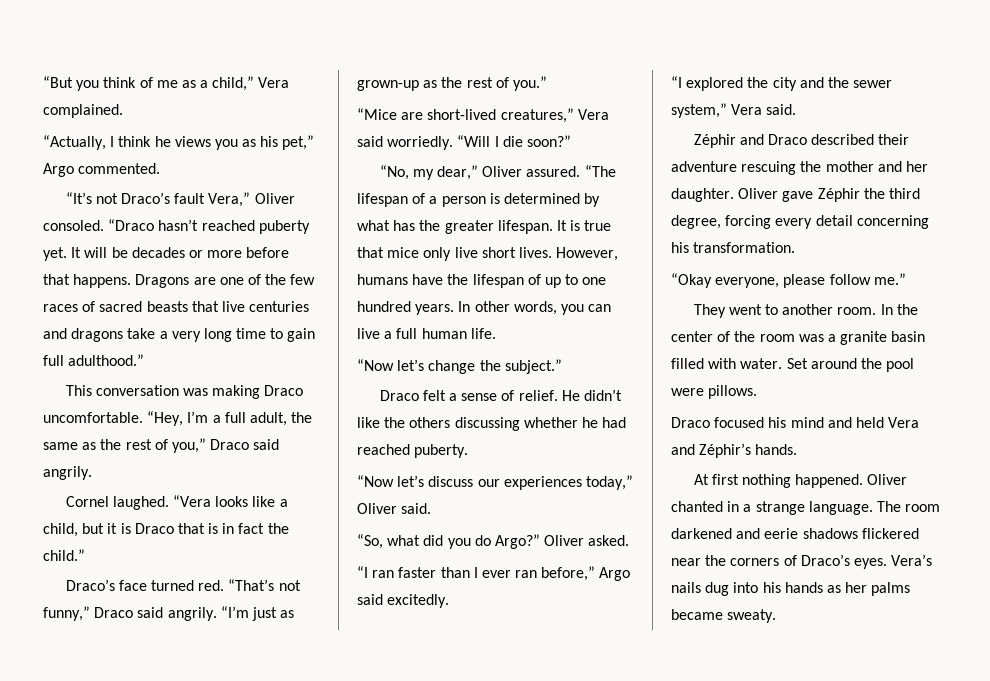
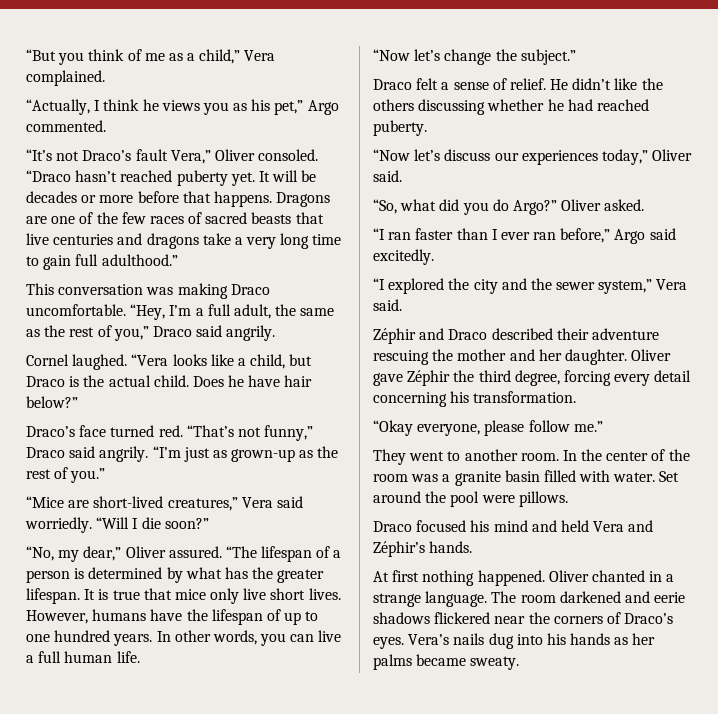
[107,523,289,534] [43,549,85,561] it is Draco that is in fact the child.” -> [26,375,313,387] [26,396,78,408] Draco is the actual child. Does he have hair below?”

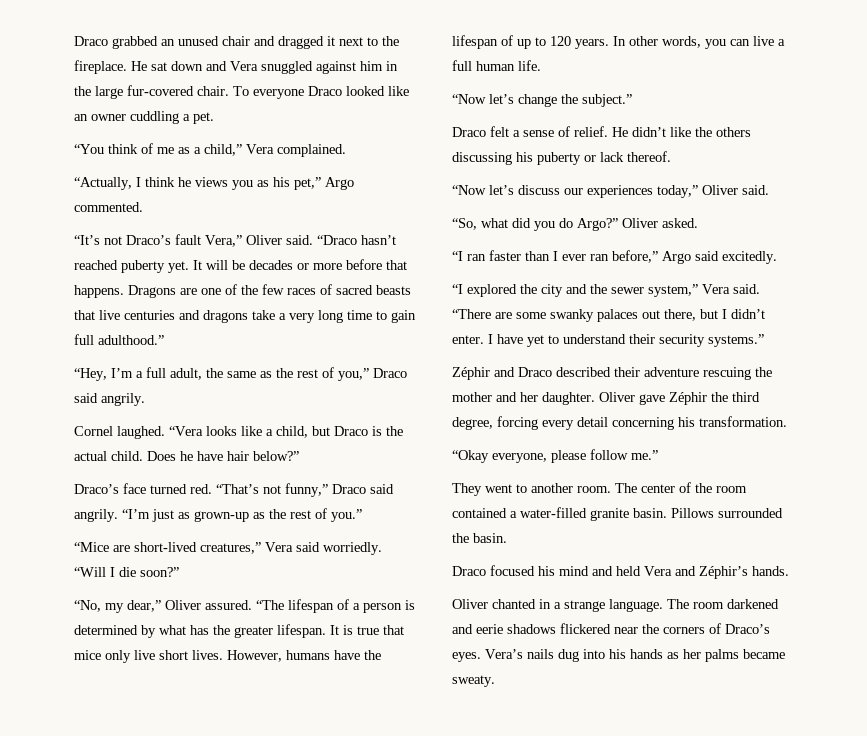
[26,49,85,65] “But you -> [74,36,399,49] [74,60,398,74] [74,85,409,99] [74,111,214,124] [74,144,104,154] Draco grabbed an unused chair and dragged it next to the fireplace. He sat down and Vera snuggled against him in the large fur-covered chair. To everyone Draco looked like an owner cuddling a pet. // “You
[258,149,319,161] consoled. -> [286,235,313,245] said.
[26,283,270,299] [26,304,126,316] This conversation was making Draco uncomfortable. -> (164, 340) none
[26,630,111,642] one hundred -> [550,36,571,46] 120
[487,99,649,111] [373,120,427,136] whether he had reached puberty. -> [516,151,671,165] his puberty or lack thereof.
(402, 305) none -> [452,309,765,322] [452,334,764,347] “There are some swanky palaces out there, but I didn’t enter. I have yet to understand their security systems.”
[562,449,603,461] In the -> [615,483,637,493] The
[411,470,680,486] [373,491,568,507] was a granite basin filled with water. Set around the pool were pillows. -> [452,507,783,521] [452,533,507,543] contained a water-filled granite basin. Pillows surrounded the basin.
[373,570,545,586] At first nothing happened. -> (789, 571) none

